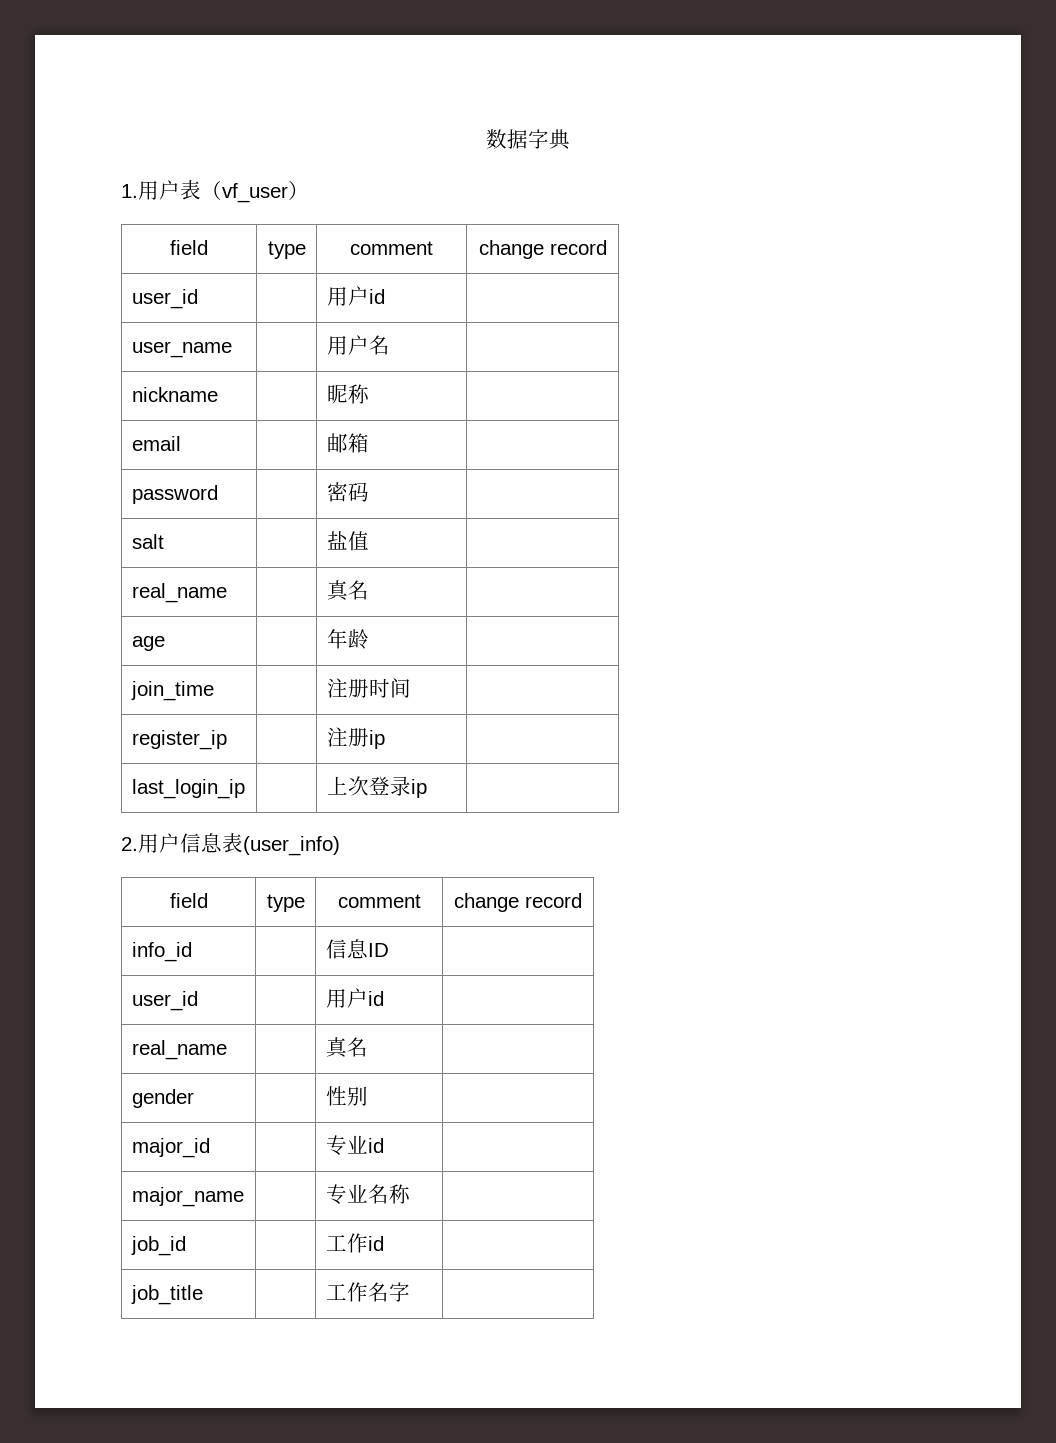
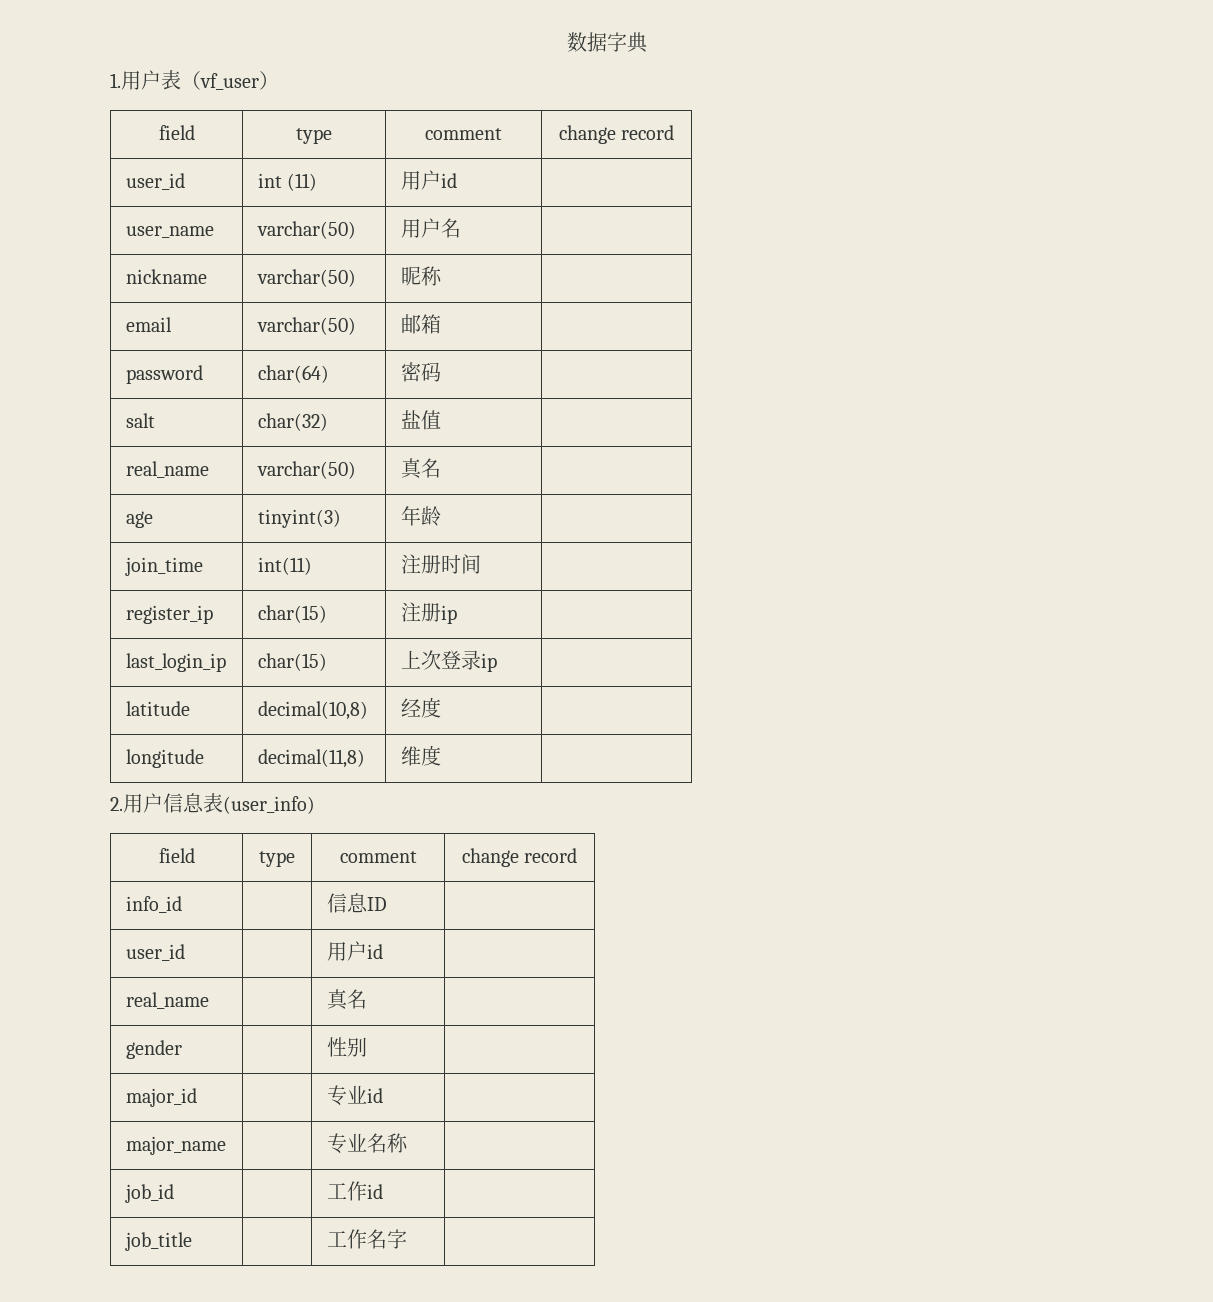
(198, 299) none -> [257,173,318,191] int (11)
(232, 349) none -> [256,221,356,239] varchar(50)
(218, 394) none -> [256,269,356,287] varchar(50)
(181, 443) none -> [256,317,356,335] varchar(50)
(218, 494) none -> [257,365,329,383] char(64)
(164, 541) none -> [257,413,328,431] char(32)
(227, 593) none -> [256,461,356,479] varchar(50)
(165, 643) none -> [257,509,341,528] tinyint(3)
(214, 691) none -> [257,557,312,575] int(11)
(227, 740) none -> [257,605,327,623] char(15)
(245, 789) none -> [257,653,327,671] char(15)
(427, 788) none -> [125,701,190,716] [257,701,368,720] [400,697,441,718] [125,749,204,768] [257,749,365,768] [400,745,441,766] // latitude | decimal(10,8) | 经度 | // longitude | decimal(11,8) | 维度 |

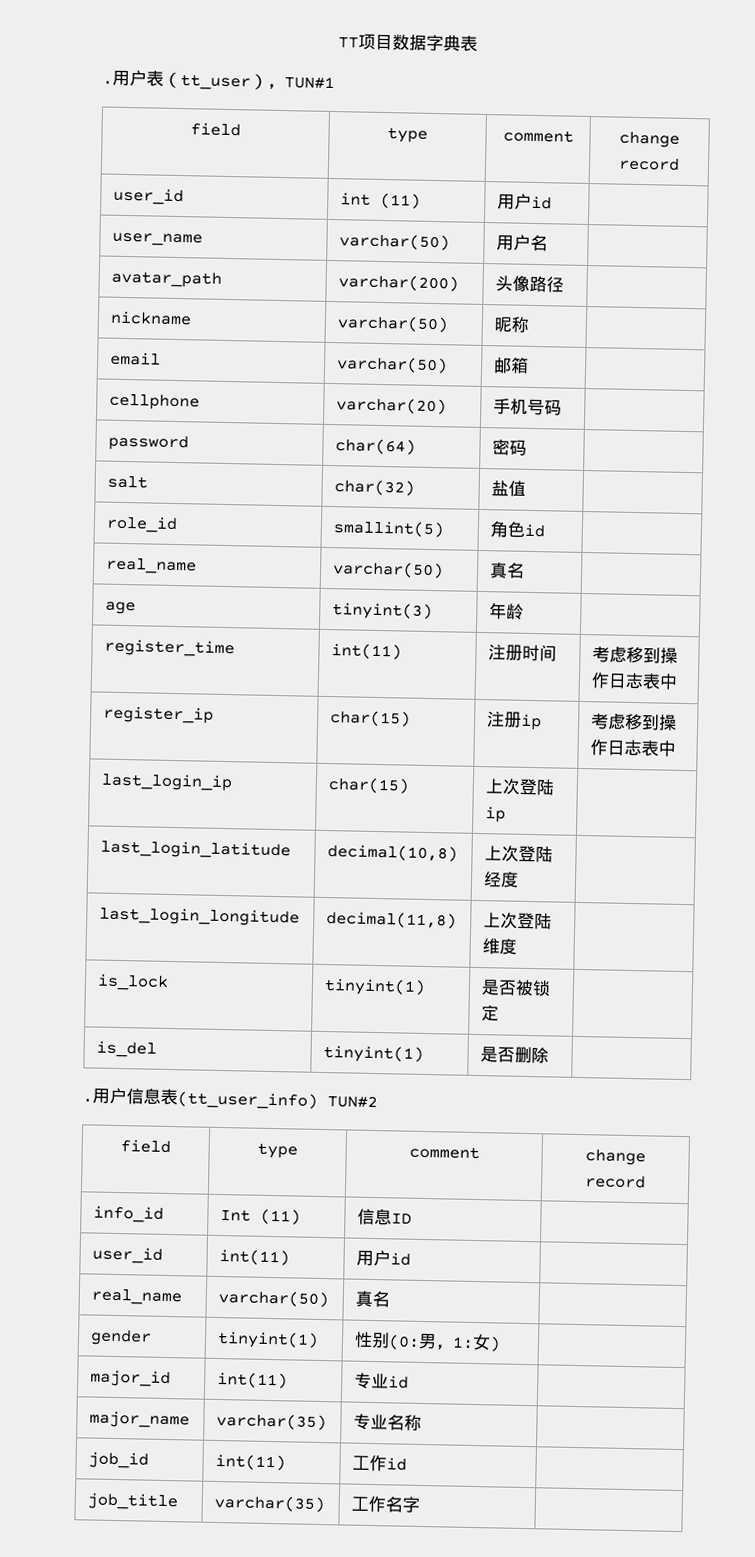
(566, 42) none -> [337,33,393,51] TT项目
[110,73,121,88] // 1. -> [459,35,478,52] [102,80,113,85] 表 // .
[200,71,279,90] vf_user） -> [180,73,335,91] tt_user），TUN#1
(461, 228) none -> [111,270,223,288] [338,274,460,292] [495,275,565,293] // avatar_path | varchar(200) | 头像路径 |
(441, 324) none -> [109,393,201,411] [336,397,448,415] [493,398,563,416] // cellphone | varchar(20) | 手机号码 |
(441, 420) none -> [106,515,179,534] [333,520,446,538] [490,520,547,538] // role_id | smallint(5) | 角色id |
[124,557,203,576] join_time -> [104,638,236,658] register_time
(481, 564) none -> [592,646,679,664] [591,672,679,690] 考虑移到操作日志表中
(457, 614) none -> [591,713,678,731] [590,739,677,757] 考虑移到操作日志表中
[460,650,497,672] [125,701,190,716] 录ip | // latitude -> [536,779,556,796] [485,806,507,823] [100,839,292,860] 陆ip | // last_login_latitude
(368, 710) none -> [484,845,554,863] 上次登陆
[125,749,204,768] longitude -> [99,906,301,927] last_login_longitude
(365, 758) none -> [483,912,553,930] 上次登陆
[110,797,123,811] // 2. -> [97,973,170,991] [324,978,427,996] [481,979,552,997] [481,1005,500,1022] [96,1040,158,1058] [323,1045,425,1063] [480,1046,550,1064] [82,1098,93,1103] // is_lock | tinyint(1) | 是否被锁定 | // is_del | tinyint(1) | 是否删除 | // .
[223,796,315,814] (user_info) -> [177,1091,378,1110] (tt_user_info) TUN#2
(182, 904) none -> [220,1208,302,1225] Int (11)
(185, 952) none -> [219,1249,291,1266] int(11)
(209, 1000) none -> [218,1289,330,1308] varchar(50)
(182, 1049) none -> [217,1330,320,1349] tinyint(1)
(367, 1047) none -> [388,1332,502,1352] (0:男，1:女)
(197, 1097) none -> [217,1371,289,1389] int(11)
(226, 1145) none -> [216,1412,328,1431] varchar(35)
(174, 1193) none -> [215,1453,287,1471] int(11)
(192, 1241) none -> [214,1494,326,1513] varchar(35)

